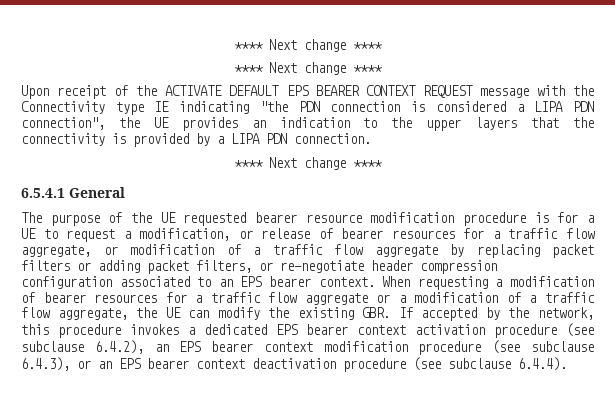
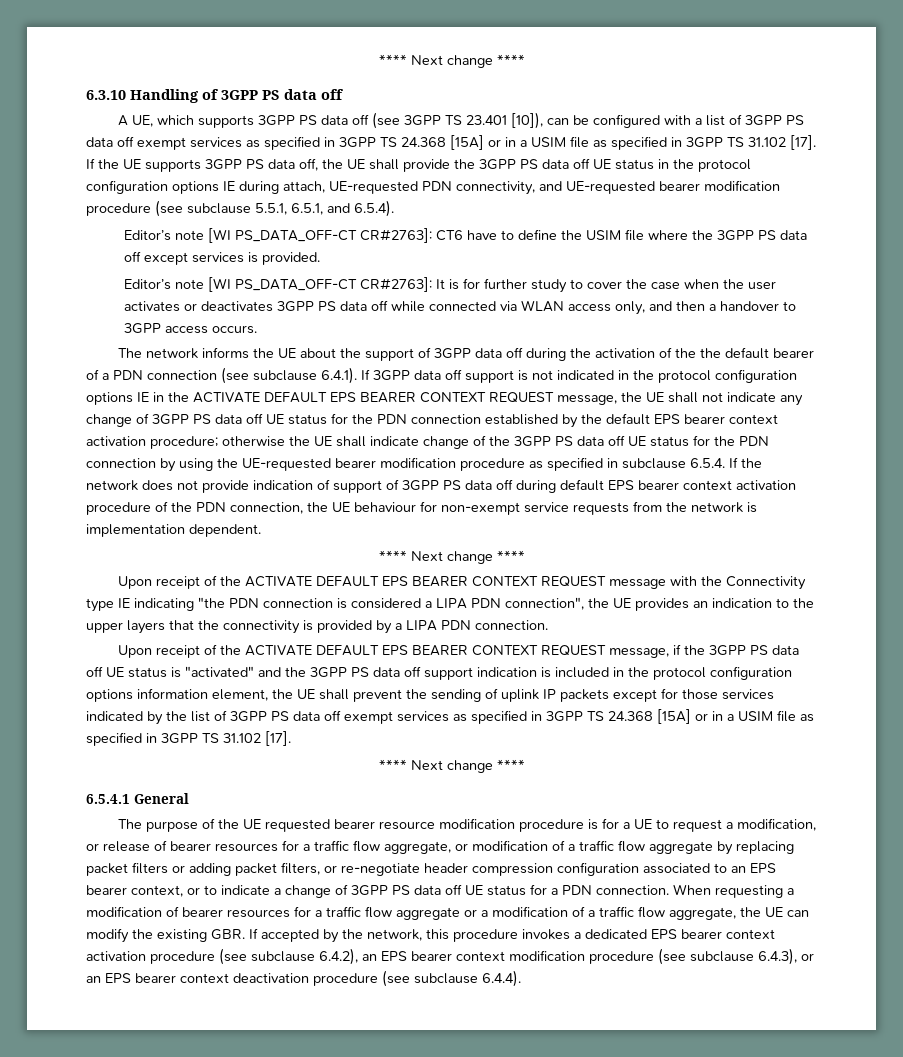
[234,39,382,52] **** Next change **** -> [378,54,525,68] [86,89,343,103] [117,112,804,129] [86,135,816,150] [86,158,751,172] [86,180,780,195] [86,200,394,217] [123,228,807,243] [123,251,320,265] [123,277,776,293] [123,300,796,315] [123,323,257,334] [117,347,814,361] [86,367,797,384] [86,392,803,406] [86,413,778,428] [86,435,769,449] [86,457,762,472] [86,479,796,493] [86,501,757,515] [86,524,261,537] **** Next change **** // 6.3.10 Handling of 3GPP PS data off // A UE, which supports 3GPP PS data off (see 3GPP TS 23.401 [10]), can be configured with a list of 3GPP PS data off exempt services as specified in 3GPP TS 24.368 [15A] or in a USIM file as specified in 3GPP TS 31.102 [17]. If the UE supports 3GPP PS data off, the UE shall provide the 3GPP PS data off UE status in the protocol configuration options IE during attach, UE-requested PDN connectivity, and UE-requested bearer modification procedure (see subclause 5.5.1, 6.5.1, and 6.5.4). // Editor’s note [WI PS_DATA_OFF-CT CR#2763]: CT6 have to define the USIM file where the 3GPP PS data off except services is provided. // Editor’s note [WI PS_DATA_OFF-CT CR#2763]: It is for further study to cover the case when the user activates or deactivates 3GPP PS data off while connected via WLAN access only, and then a handover to 3GPP access occurs. // The network informs the UE about the support of 3GPP data off during the activation of the the default bearer of a PDN connection (see subclause 6.4.1). If 3GPP data off support is not indicated in the protocol configuration options IE in the ACTIVATE DEFAULT EPS BEARER CONTEXT REQUEST message, the UE shall not indicate any change of 3GPP PS data off UE status for the PDN connection established by the default EPS bearer context activation procedure; otherwise the UE shall indicate change of the 3GPP PS data off UE status for the PDN connection by using the UE-requested bearer modification procedure as specified in subclause 6.5.4. If the network does not provide indication of support of 3GPP PS data off during default EPS bearer context activation procedure of the PDN connection, the UE behaviour for non-exempt service requests from the network is implementation dependent.
(371, 138) none -> [117,644,799,658] [86,666,792,680] [86,688,774,702] [86,709,814,725] [86,731,291,746] // Upon receipt of the ACTIVATE DEFAULT EPS BEARER CONTEXT REQUEST message, if the 3GPP PS data off UE status is "activated" and the 3GPP PS data off support indication is included in the protocol configuration options information element, the UE shall prevent the sending of uplink IP packets except for those services indicated by the list of 3GPP PS data off exempt services as specified in 3GPP TS 24.368 [15A] or in a USIM file as specified in 3GPP TS 31.102 [17].
[318,277,375,287] context. -> [131,884,669,898] context, or to indicate a change of 3GPP PS data off UE status for a PDN connection.

